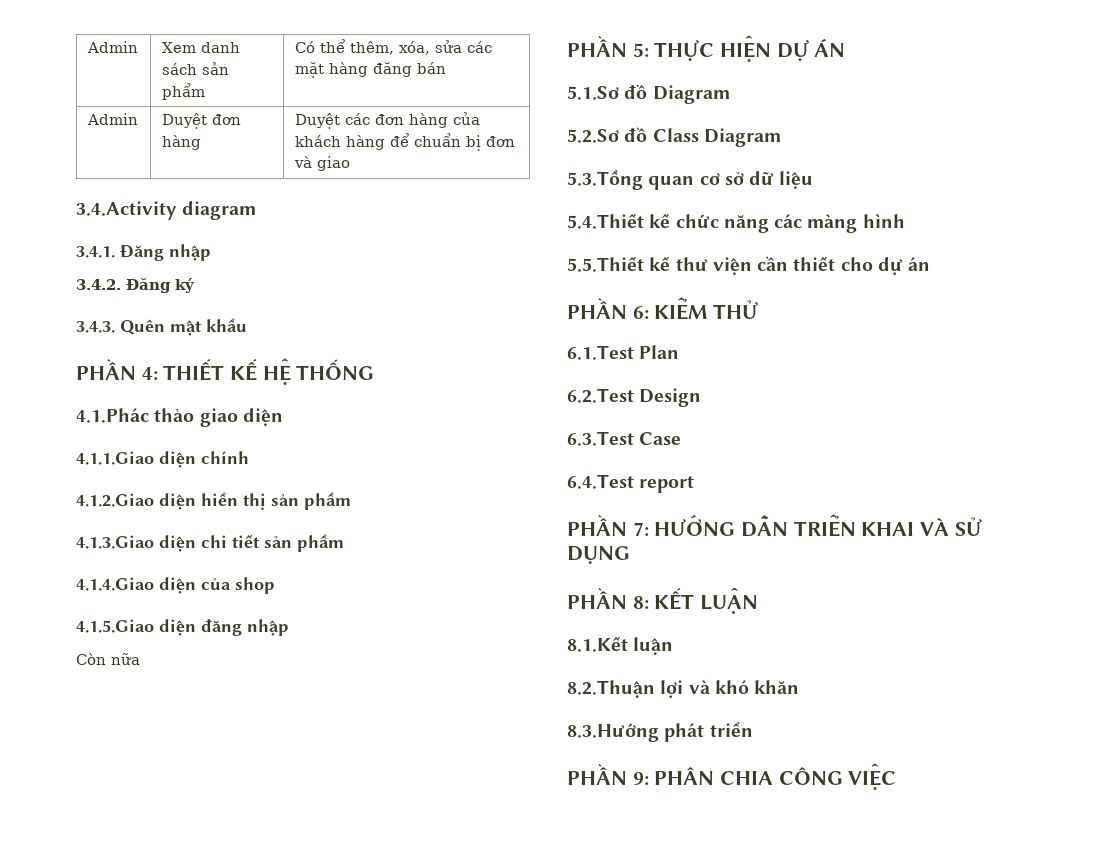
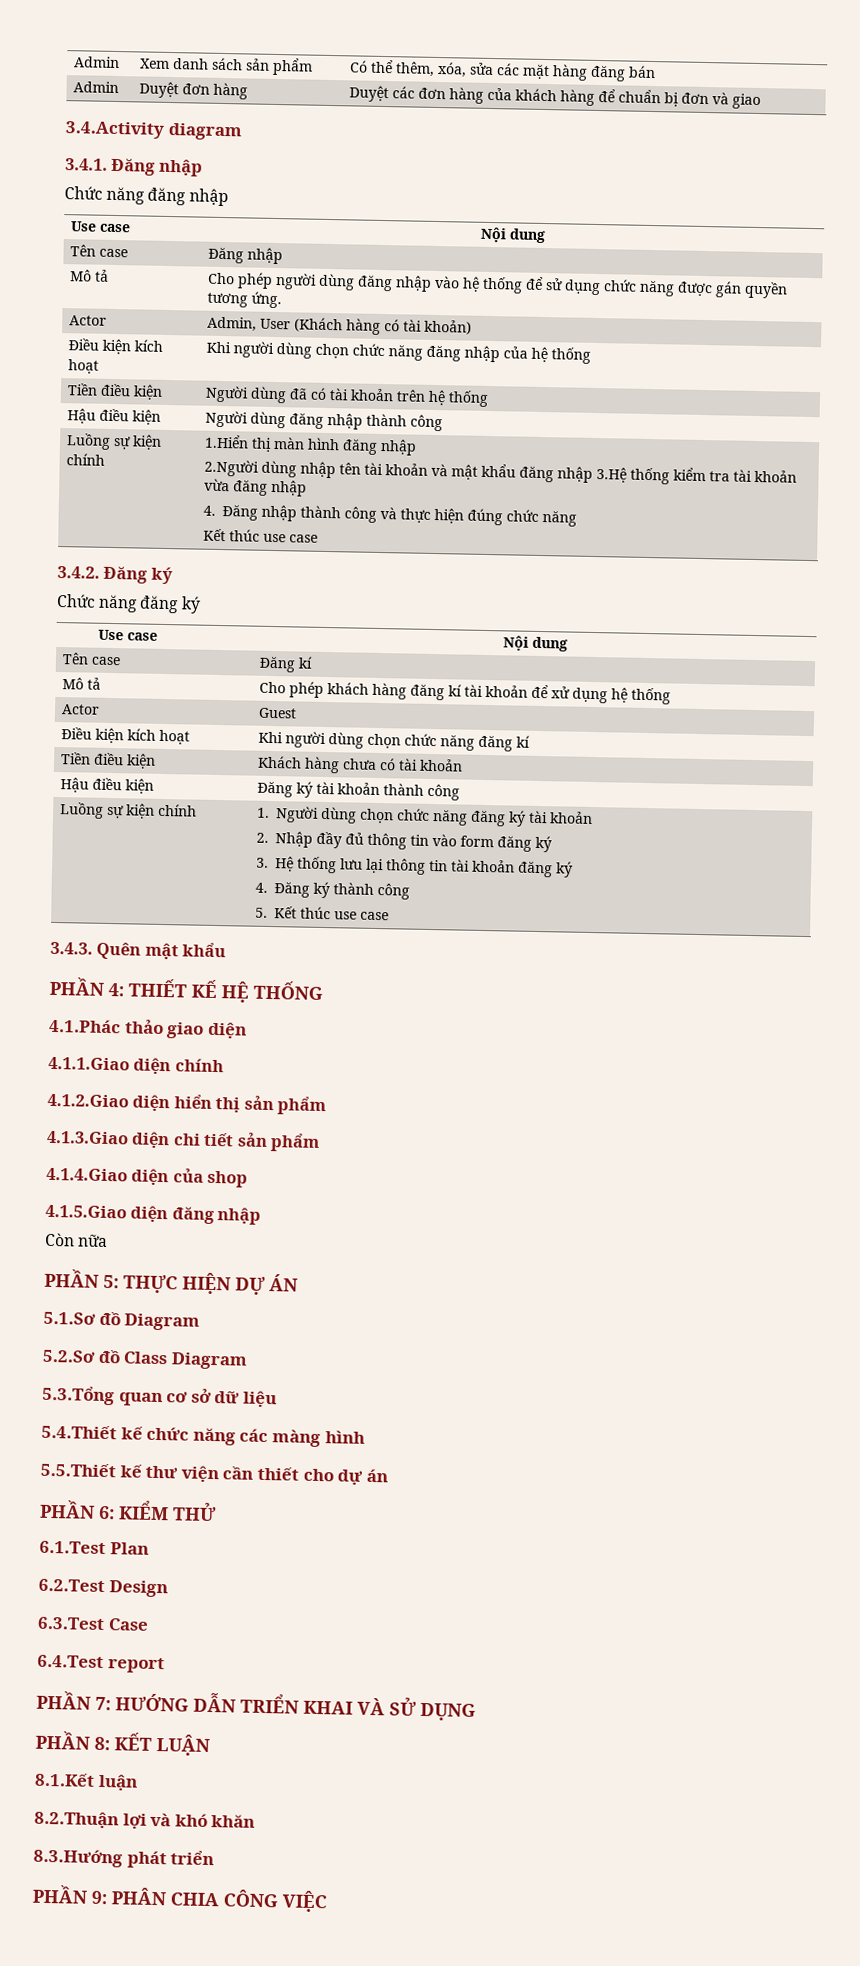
[76,278,195,293] 3.4.2. Đăng ký -> [64,186,229,207] [70,221,132,233] [480,226,546,244] [70,244,129,258] [208,246,284,265] [70,269,110,282] [208,272,789,299] [207,291,283,309] [69,315,108,326] [207,316,473,335] [68,338,164,355] [68,359,100,374] [206,341,592,364] [67,383,164,400] [205,385,490,407] [67,408,162,425] [205,410,444,432] [66,433,163,450] [66,453,106,466] [204,434,418,456] [204,459,798,485] [204,478,308,497] [203,504,578,527] [203,528,319,543] [57,565,173,585] [56,593,201,614] [98,629,159,641] [502,635,568,652] [62,652,122,666] [259,655,314,673] [62,677,102,690] [259,681,672,705] [61,704,101,715] [258,707,298,719] [61,727,191,745] [258,731,531,752] [61,752,157,769] [257,755,464,774] [60,777,155,794] [257,780,461,801] [60,802,198,819] [257,806,594,827] [256,831,553,853] [256,856,574,878] [255,881,411,900] [255,906,390,921] Chức năng đăng nhập // Use case | Nội dung // Tên case | Đăng nhập // Mô tả | Cho phép người dùng đăng nhập vào hệ thống để sử dụng chức năng được gán quyền tương ứng. // Actor | Admin, User (Khách hàng có tài khoản) // Điều kiện kích hoạt | Khi người dùng chọn chức năng đăng nhập của hệ thống // Tiền điều kiện | Người dùng đã có tài khoản trên hệ thống // Hậu điều kiện | Người dùng đăng nhập thành công // Luồng sự kiện chính | 1.Hiển thị màn hình đăng nhập // 2.Người dùng nhập tên tài khoản và mật khẩu đăng nhập 3.Hệ thống kiểm tra tài khoản vừa đăng nhập // 4. Đăng nhập thành công và thực hiện đúng chức năng // Kết thúc use case // 3.4.2. Đăng ký // Chức năng đăng ký // Use case | Nội dung // Tên case | Đăng kí // Mô tả | Cho phép khách hàng đăng kí tài khoản để xử dụng hệ thống // Actor | Guest // Điều kiện kích hoạt | Khi người dùng chọn chức năng đăng kí // Tiền điều kiện | Khách hàng chưa có tài khoản // Hậu điều kiện | Đăng ký tài khoản thành công // Luồng sự kiện chính | 1. Người dùng chọn chức năng đăng ký tài khoản // 2. Nhập đầy đủ thông tin vào form đăng ký // 3. Hệ thống lưu lại thông tin tài khoản đăng ký // 4. Đăng ký thành công // 5. Kết thúc use case

